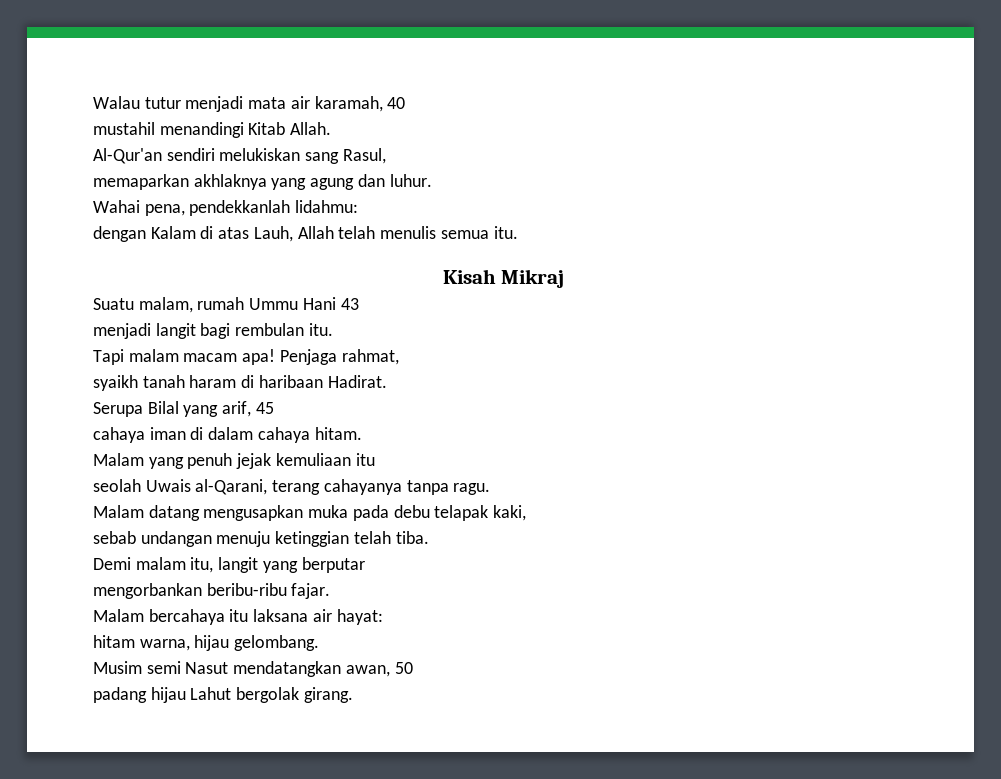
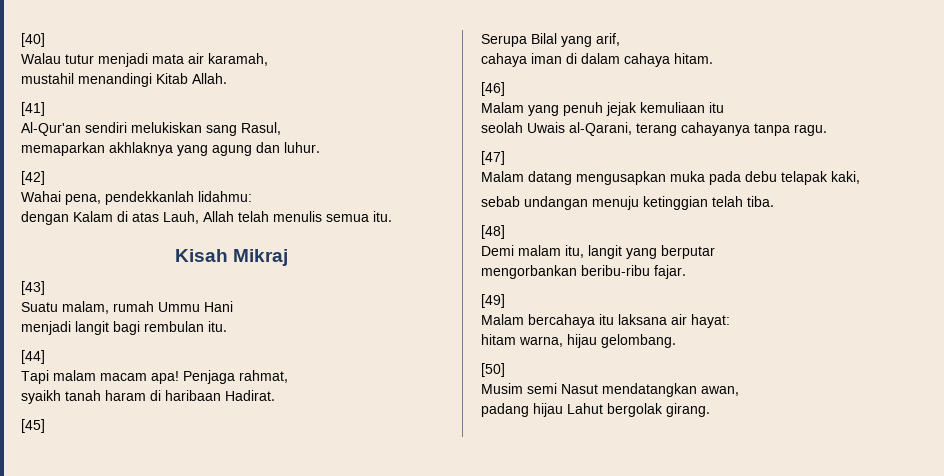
(93, 102) none -> [21,33,45,47] [40] //
[387,97,406,109] 40 -> (268, 59) none
(332, 128) none -> [21,102,45,116] // [41]
(432, 180) none -> [21,171,45,185] // [42]
(565, 278) none -> [21,281,45,295] // [43]
[340,298,359,310] 43 -> (233, 306) none
(333, 329) none -> [21,350,45,364] // [44]
(387, 381) none -> [21,419,45,433] // [45]
[255,402,274,414] 45 -> (620, 39) none
(362, 433) none -> [481,82,505,96] // [46]
(491, 489) none -> [481,151,505,165] // [47]
(429, 537) none -> [481,225,505,239] // [48]
(331, 591) none -> [481,294,505,308] // [49]
(320, 643) none -> [481,363,505,377] // [50]
[394,662,413,674] 50 -> (739, 391) none

